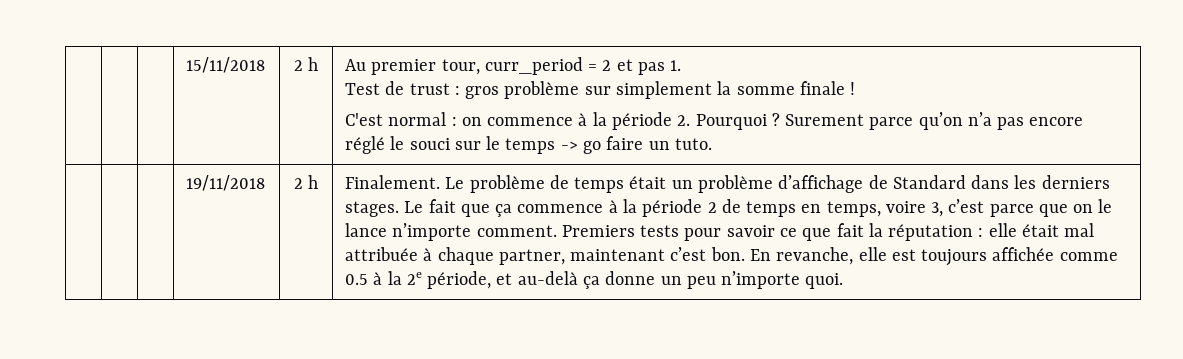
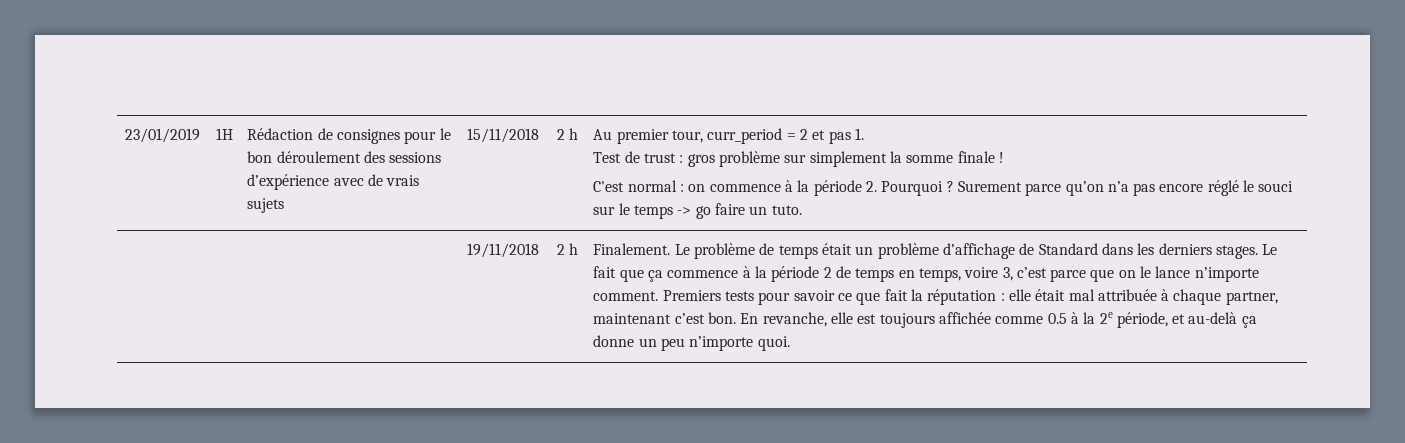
(186, 65) | | -> [125,128,200,143] [215,128,233,140] [247,128,451,144] [247,151,442,163] [247,174,420,190] [247,198,285,213] 23/01/2019 | 1H | Rédaction de consignes pour le bon déroulement des sessions d’expérience avec de vrais sujets

